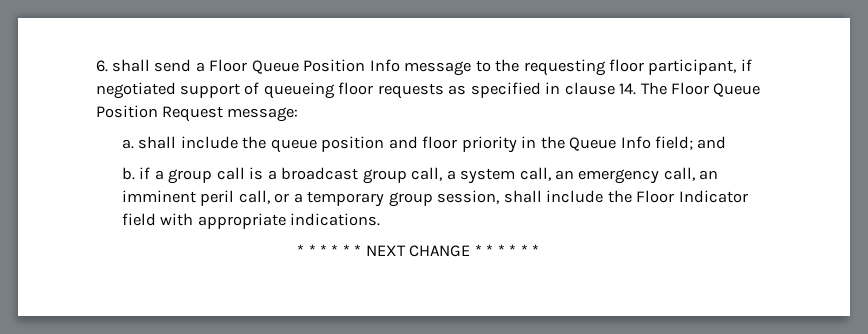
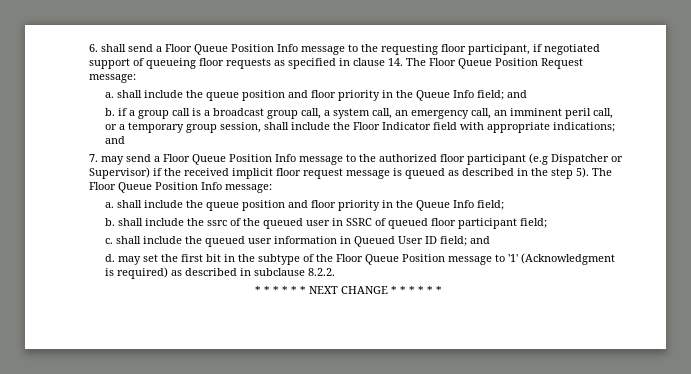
[290,213,381,226] indications. -> [552,122,615,132] [104,136,125,144] [88,153,623,165] [88,167,612,179] [88,182,272,193] [104,200,504,211] [104,218,547,229] [104,236,490,247] [104,253,615,265] [104,267,335,279] indications; and // 7. may send a Floor Queue Position Info message to the authorized floor participant (e.g Dispatcher or Supervisor) if the received implicit floor request message is queued as described in the step 5). The Floor Queue Position Info message: // a. shall include the queue position and floor priority in the Queue Info field; // b. shall include the ssrc of the queued user in SSRC of queued floor participant field; // c. shall include the queued user information in Queued User ID field; and // d. may set the first bit in the subtype of the Floor Queue Position message to '1' (Acknowledgment is required) as described in subclause 8.2.2.

